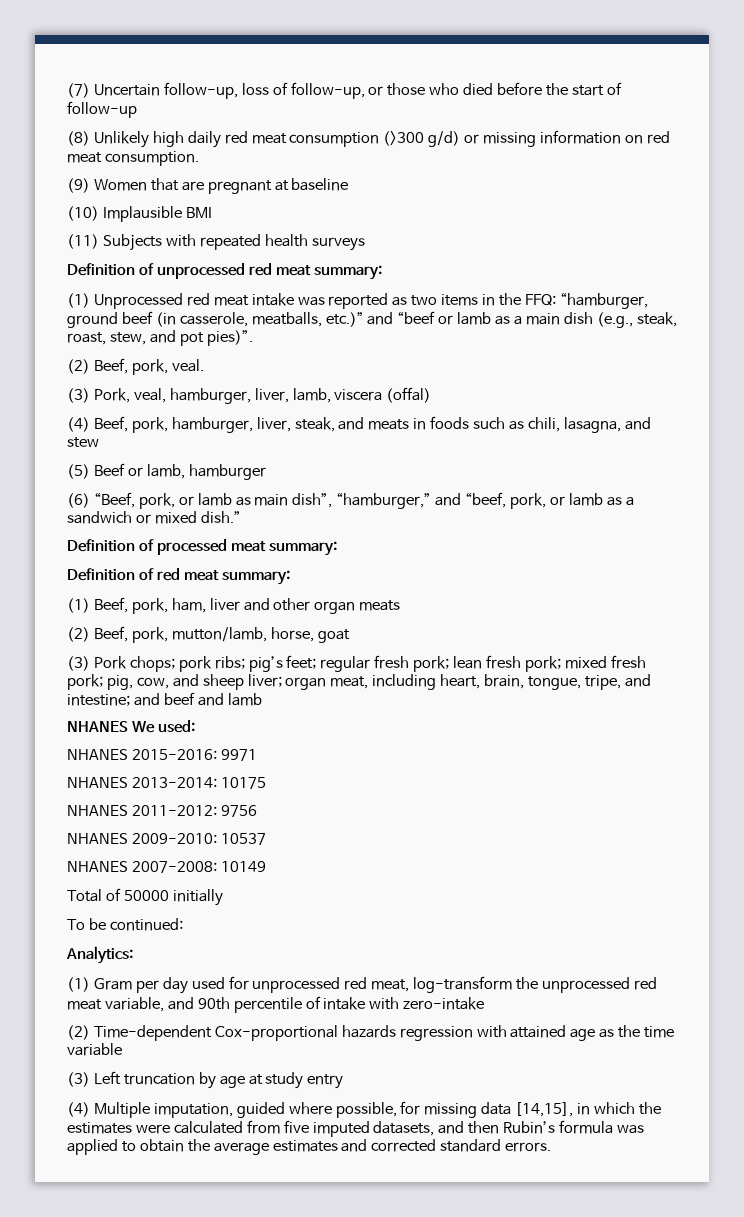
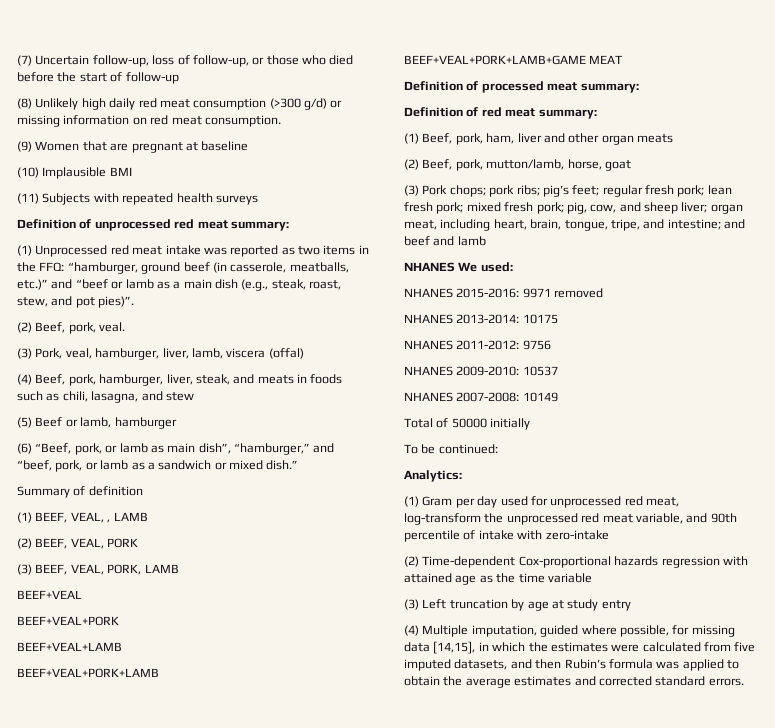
(241, 517) none -> [17,486,143,498] [17,512,148,523] [17,538,139,549] [17,564,179,575] [17,590,82,599] [17,616,119,626] [17,642,122,651] [17,668,159,678] [404,55,623,65] // Summary of definition // (1) BEEF, VEAL, , LAMB // (2) BEEF, VEAL, PORK // (3) BEEF, VEAL, PORK, LAMB // BEEF+VEAL // BEEF+VEAL+PORK // BEEF+VEAL+LAMB // BEEF+VEAL+PORK+LAMB // BEEF+VEAL+PORK+LAMB+GAME MEAT
(257, 755) none -> [554,288,604,298] removed

